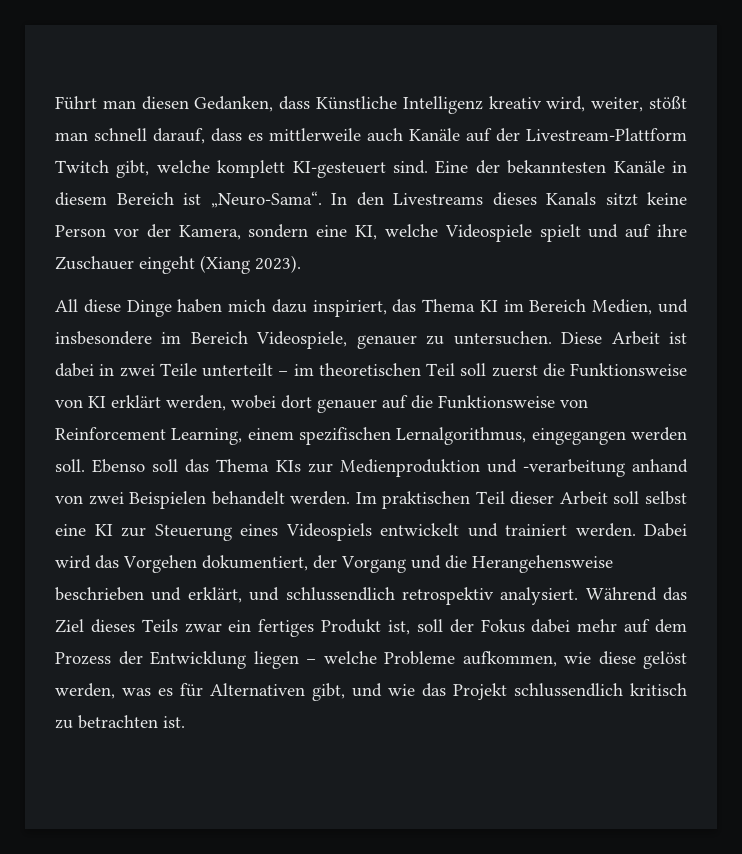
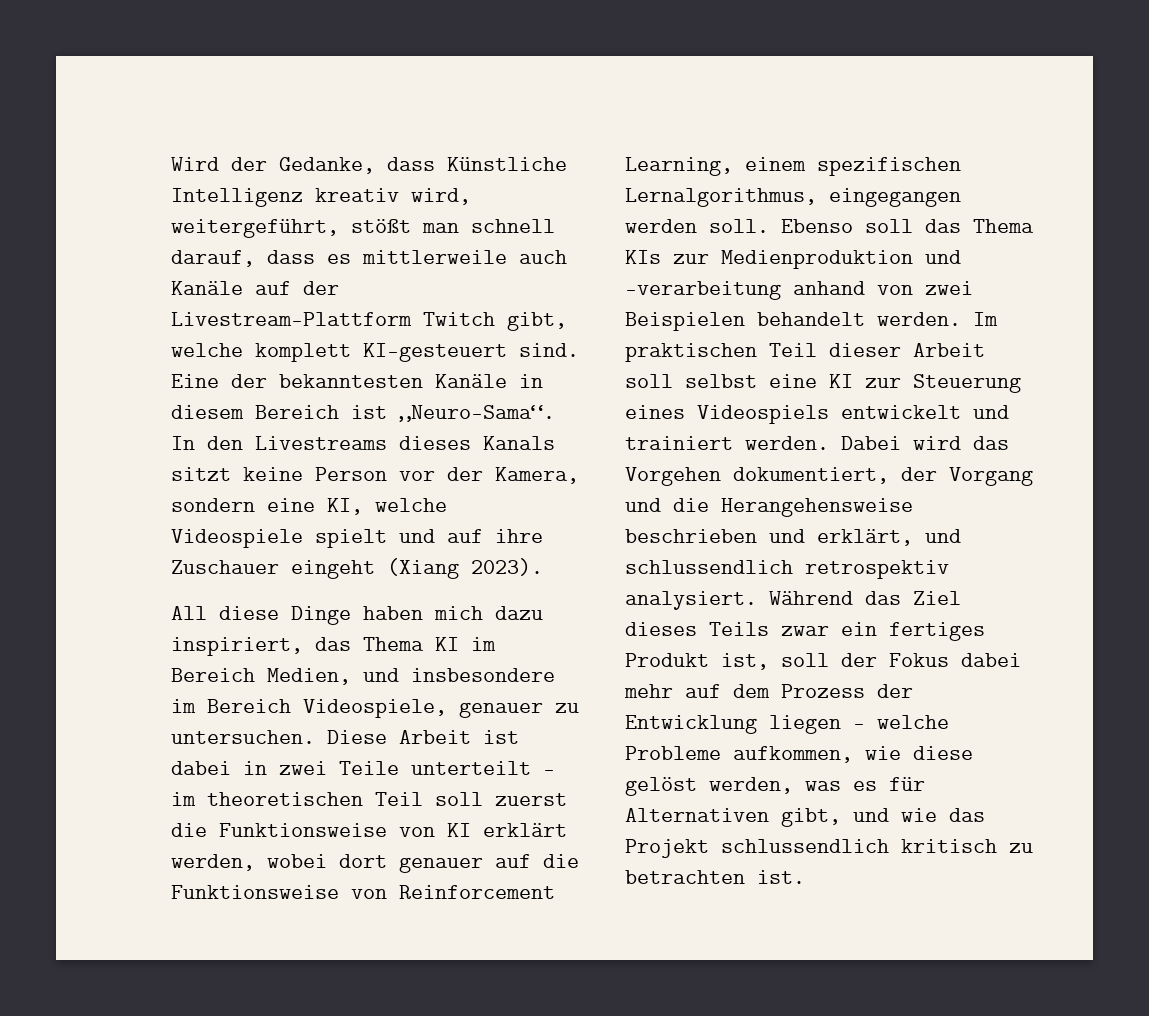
[55,96,274,112] Führt man diesen Gedanken, -> [171,157,375,174] Wird der Gedanke,
[591,97,644,112] weiter, -> [171,219,339,238] weitergeführt,

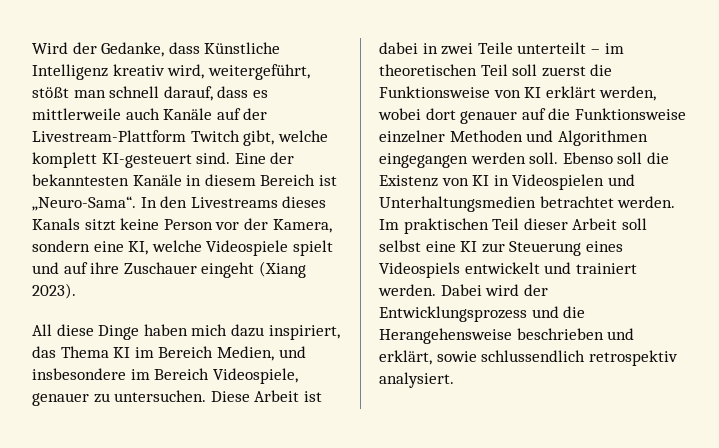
[351,885,555,899] [625,157,961,176] [625,188,817,207] von Reinforcement Learning, einem spezifischen Lernalgorithmus, -> [379,130,648,146] einzelner Methoden und Algorithmen
[925,219,1034,233] [625,250,961,269] [625,281,973,300] [625,312,865,331] das Thema KIs zur Medienproduktion und -verarbeitung anhand von zwei Beispielen behandelt -> [646,152,669,164] [379,174,635,190] [379,196,614,212] die Existenz von KI in Videospielen und Unterhaltungsmedien betrachtet
[973,436,1009,450] [625,467,1033,486] das Vorgehen dokumentiert, der Vorgang -> [523,284,548,296] [379,306,527,322] der Entwicklungsprozess
[925,529,961,543] und -> [436,351,477,362] sowie
[769,591,961,605] [625,622,985,641] [625,653,1021,670] [624,684,913,698] [625,715,949,734] [625,746,973,763] [625,777,925,796] [625,808,985,827] [625,839,1033,858] [625,870,805,884] Während das Ziel dieses Teils zwar ein fertiges Produkt ist, soll der Fokus dabei mehr auf dem Prozess der Entwicklung liegen – welche Probleme aufkommen, wie diese gelöst werden, was es für Alternativen gibt, und wie das Projekt schlussendlich kritisch zu betrachten ist. -> (454, 380) none

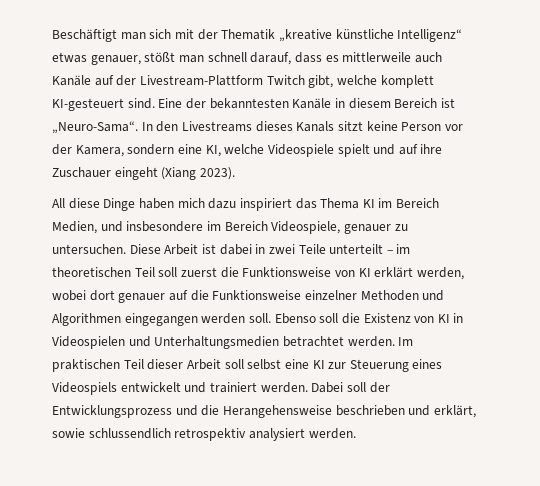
[32,42,281,57] [32,64,310,80] Wird der Gedanke, dass Künstliche Intelligenz kreativ wird, weitergeführt, -> [52,29,463,42] [52,52,141,65] Beschäftigt man sich mit der Thematik „kreative künstliche Intelligenz“ etwas genauer,
[268,325,340,340] inspiriert, -> [239,198,292,211] inspiriert
[485,284,520,296] wird -> [346,382,366,392] soll
[379,372,454,388] analysiert. -> [248,428,356,441] analysiert werden.

